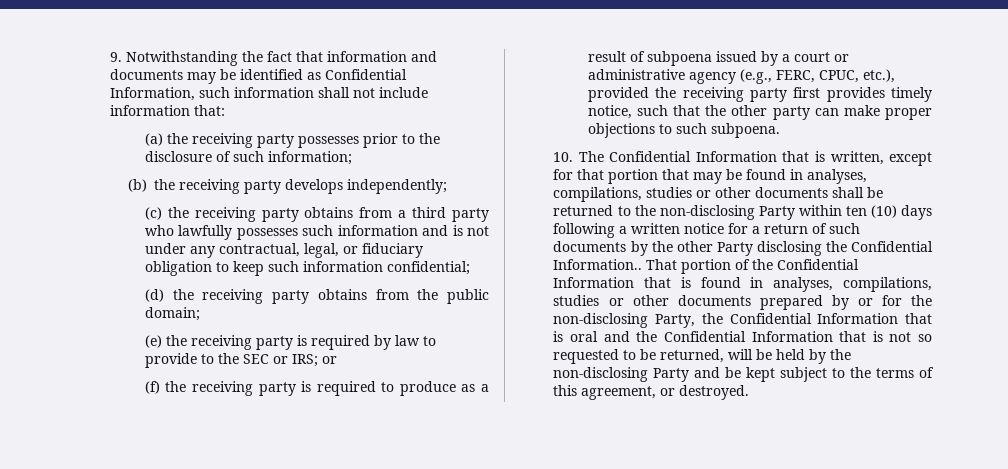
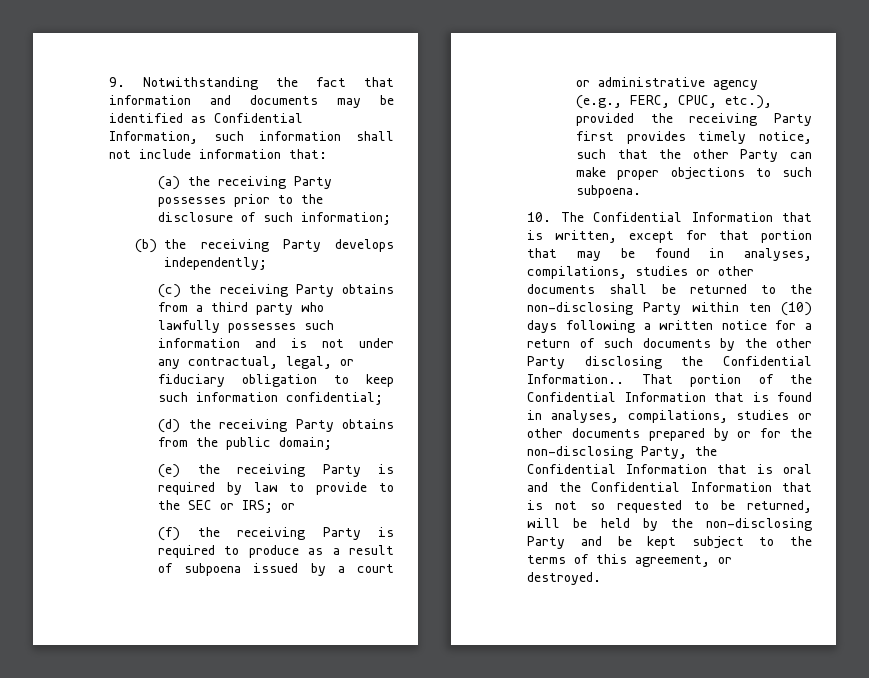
[256,134,294,148] party -> [294,176,333,189] Party
[243,180,281,194] party -> [282,239,321,252] Party
[261,208,299,222] party -> [295,284,334,297] Party
[272,290,310,304] party -> [295,419,334,432] Party
[255,336,293,350] party -> [322,464,361,477] Party
[258,382,296,396] party -> [322,527,361,540] Party
[749,88,787,102] party -> [774,113,812,126] Party
[772,106,810,120] party -> [740,149,779,162] Party

